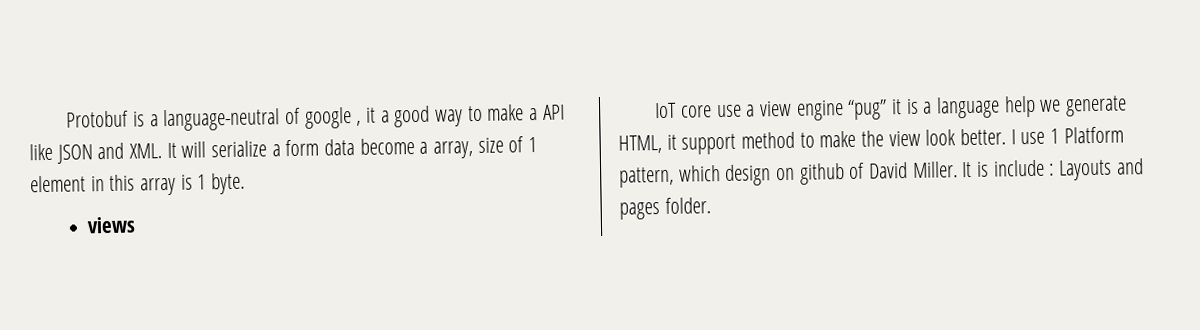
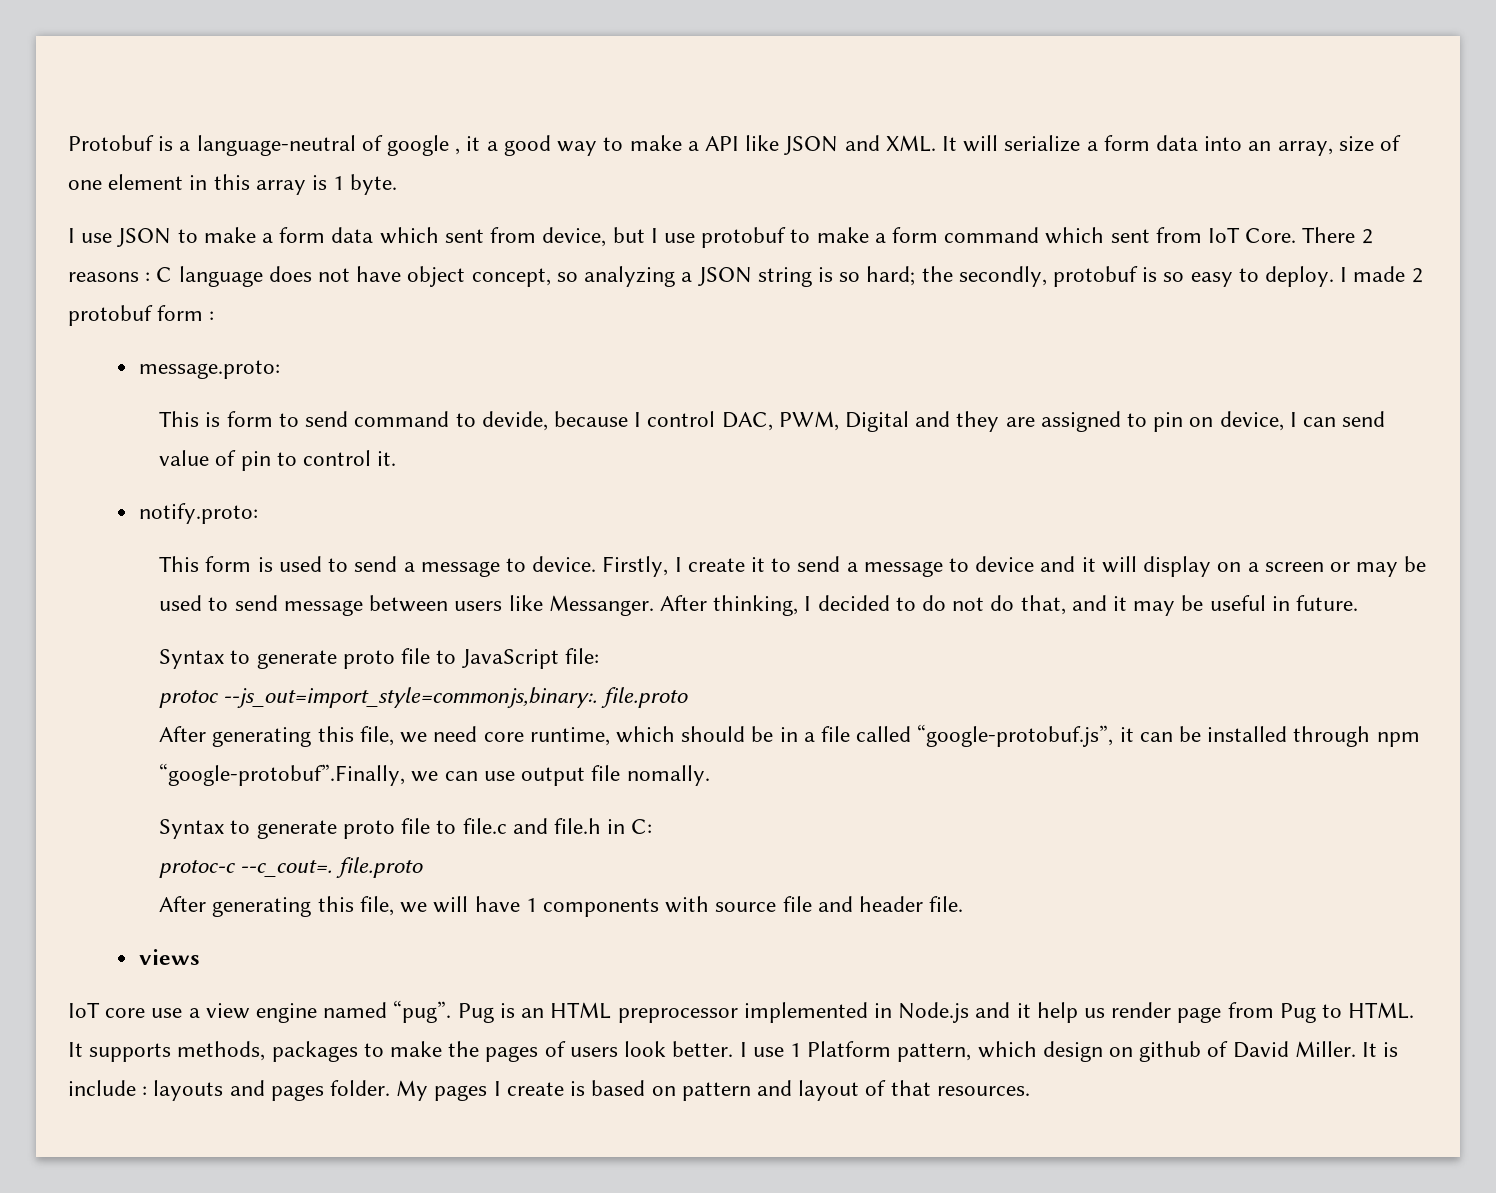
[359,138,429,155] become a -> [1204,136,1272,151] into an
[528,137,538,153] 1 -> [68,180,102,190] one
(246, 183) none -> [68,227,1373,248] [68,266,1423,287] [68,305,215,326] [138,360,280,379] [159,411,1386,432] [159,450,397,471] [138,503,258,524] [159,556,1427,577] [159,595,1359,616] [159,648,599,669] [159,687,688,708] [159,724,1420,747] [159,763,710,786] [159,818,653,839] [159,857,423,878] [159,896,964,917] // I use JSON to make a form data which sent from device, but I use protobuf to make a form command which sent from IoT Core. There 2 reasons : C language does not have object concept, so analyzing a JSON string is so hard; the secondly, protobuf is so easy to deploy. I made 2 protobuf form : // message.proto: // This is form to send command to devide, because I control DAC, PWM, Digital and they are assigned to pin on device, I can send value of pin to control it. // notify.proto: // This form is used to send a message to device. Firstly, I create it to send a message to device and it will display on a screen or may be used to send message between users like Messanger. After thinking, I decided to do not do that, and it may be useful in future. // Syntax to generate proto file to JavaScript file: // protoc --js_out=import_style=commonjs,binary:. file.proto // After generating this file, we need core runtime, which should be in a file called “google-protobuf.js”, it can be installed through npm “google-protobuf”.Finally, we can use output file nomally. // Syntax to generate proto file to file.c and file.h in C: // protoc-c --c_cout=. file.proto // After generating this file, we will have 1 components with source file and header file.
[847,95,1128,120] [618,130,921,155] “pug” it is a language help we generate HTML, it support method to make the view -> [323,1000,1415,1023] [68,1041,618,1062] named “pug”. Pug is an HTML preprocessor implemented in Node.js and it help us render page from Pug to HTML. It supports methods, packages to make the pages of users
[1058,159,1113,181] Layouts -> [153,1080,224,1101] layouts
(711, 205) none -> [396,1080,1030,1101] My pages I create is based on pattern and layout of that resources.

